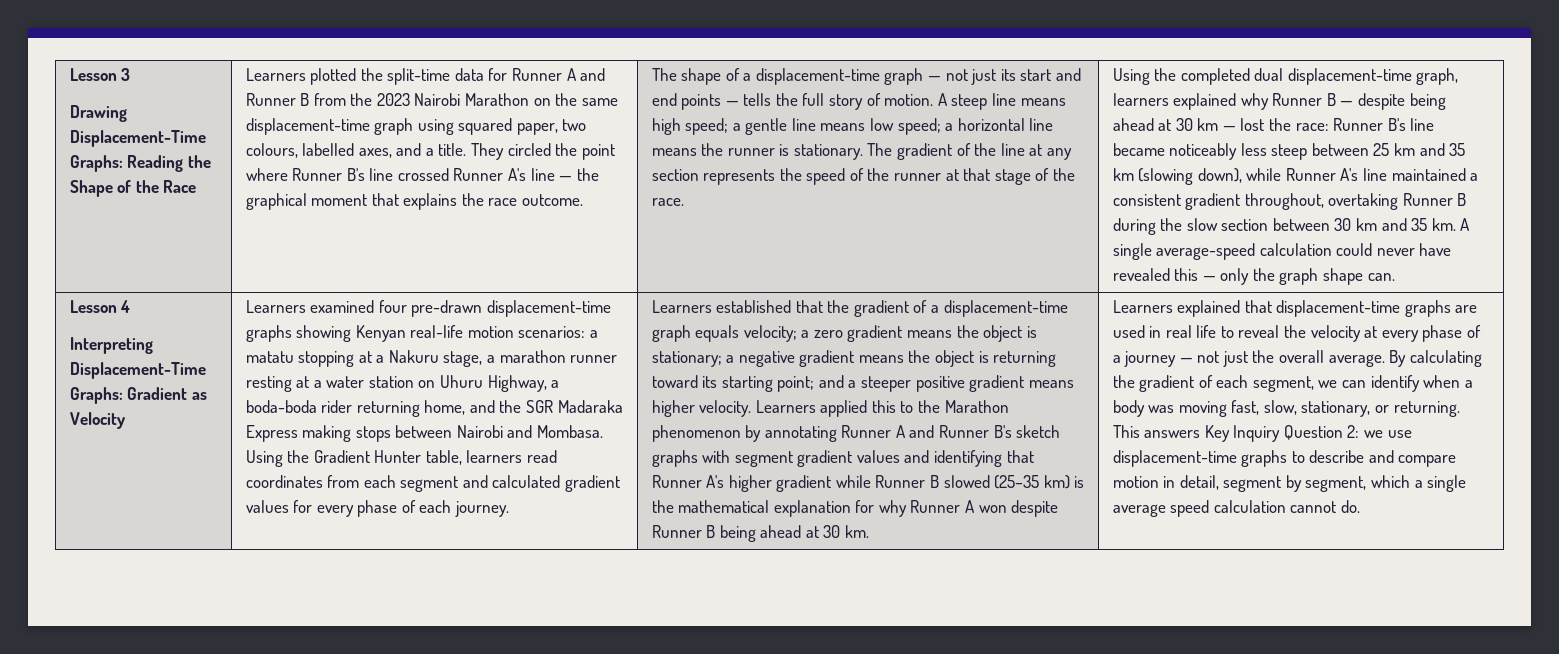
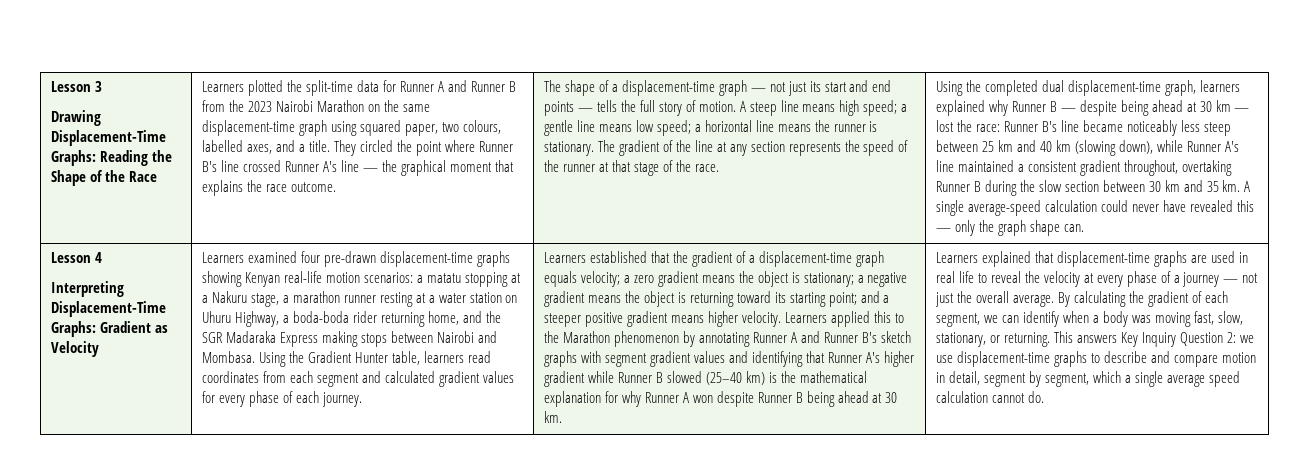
[1449,143,1466,156] 35 -> [1040,141,1053,152] 40
[994,475,1040,489] (25–35 -> [705,372,742,385] (25–40

